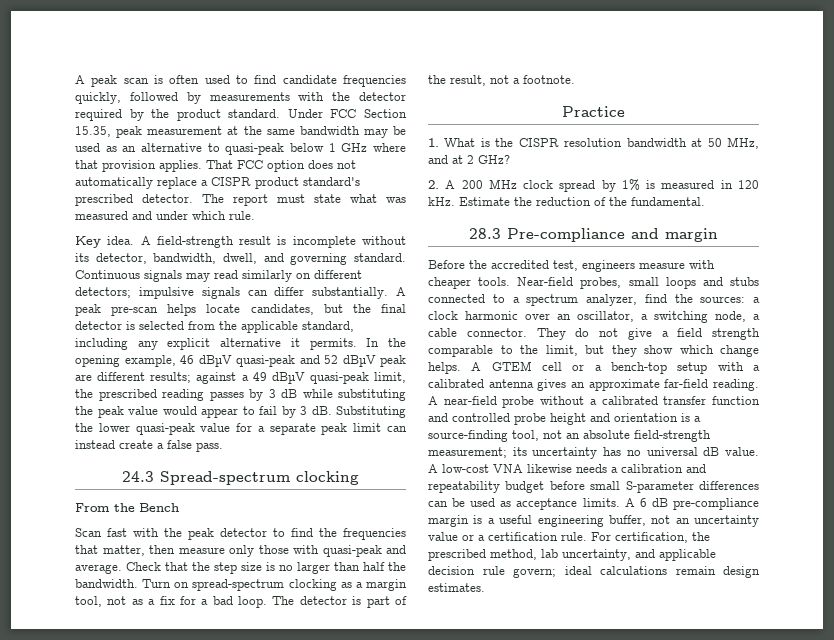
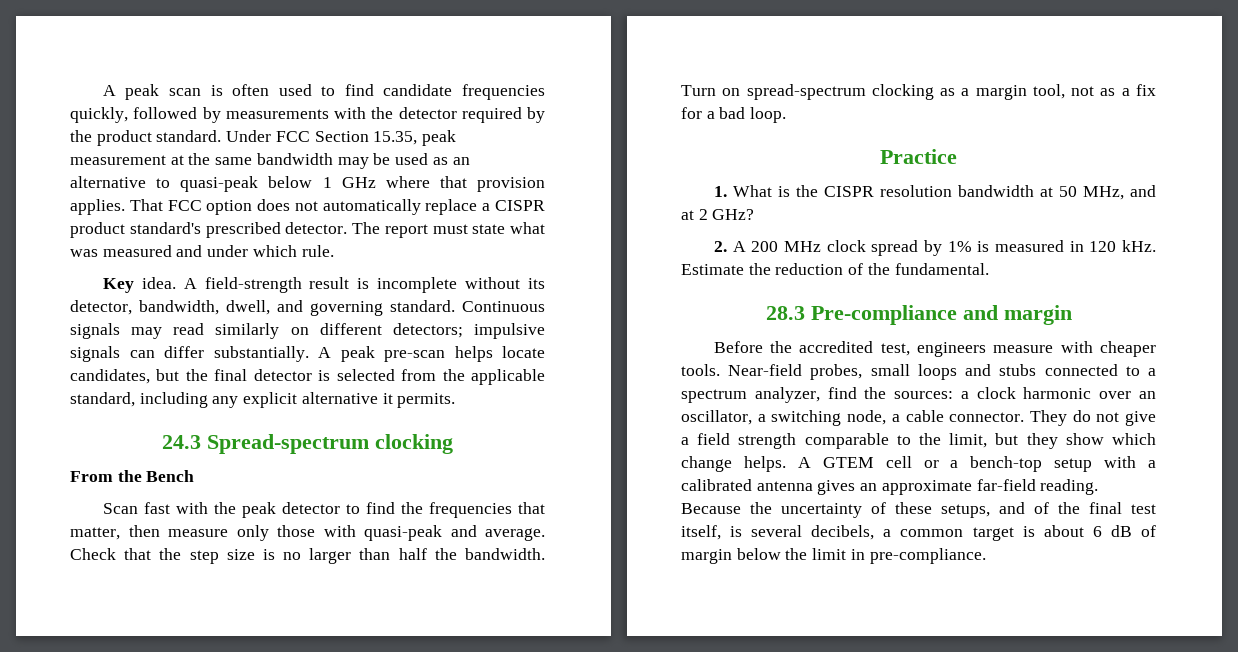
[366,338,407,347] [75,355,406,367] [75,372,406,384] [75,389,406,401] [75,406,406,418] [75,423,407,435] [75,440,223,452] In the opening example, 46 dBµV quasi-peak and 52 dBµV peak are different results; against a 49 dBµV quasi-peak limit, the prescribed reading passes by 3 dB while substituting the peak value would appear to fail by 3 dB. Substituting the lower quasi-peak value for a separate peak limit can instead create a false pass. -> (456, 400) none
[272,596,407,608] [428,75,575,86] The detector is part of the result, not a footnote. -> (787, 115) none
[428,396,760,408] [428,413,701,425] [428,430,711,442] [428,447,759,459] [428,464,706,473] [428,481,759,493] [428,498,759,510] [428,515,759,527] [428,532,710,543] [428,549,716,561] [428,566,760,578] [428,583,485,592] A near-field probe without a calibrated transfer function and controlled probe height and orientation is a source-finding tool, not an absolute field-strength measurement; its uncertainty has no universal dB value. A low-cost VNA likewise needs a calibration and repeatability budget before small S-parameter differences can be used as acceptance limits. A 6 dB pre-compliance margin is a useful engineering buffer, not an uncertainty value or a certification rule. For certification, the prescribed method, lab uncertainty, and applicable decision rule govern; ideal calculations remain design estimates. -> [681,502,1156,518] [681,525,1156,541] [681,548,986,564] Because the uncertainty of these setups, and of the final test itself, is several decibels, a common target is about 6 dB of margin below the limit in pre-compliance.

